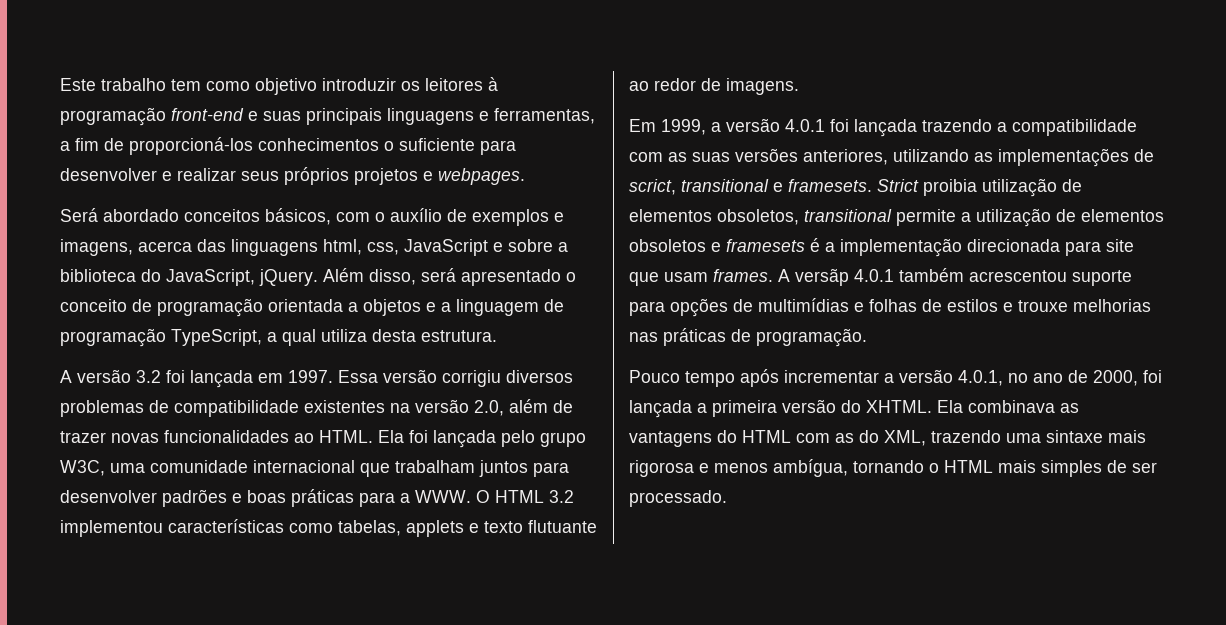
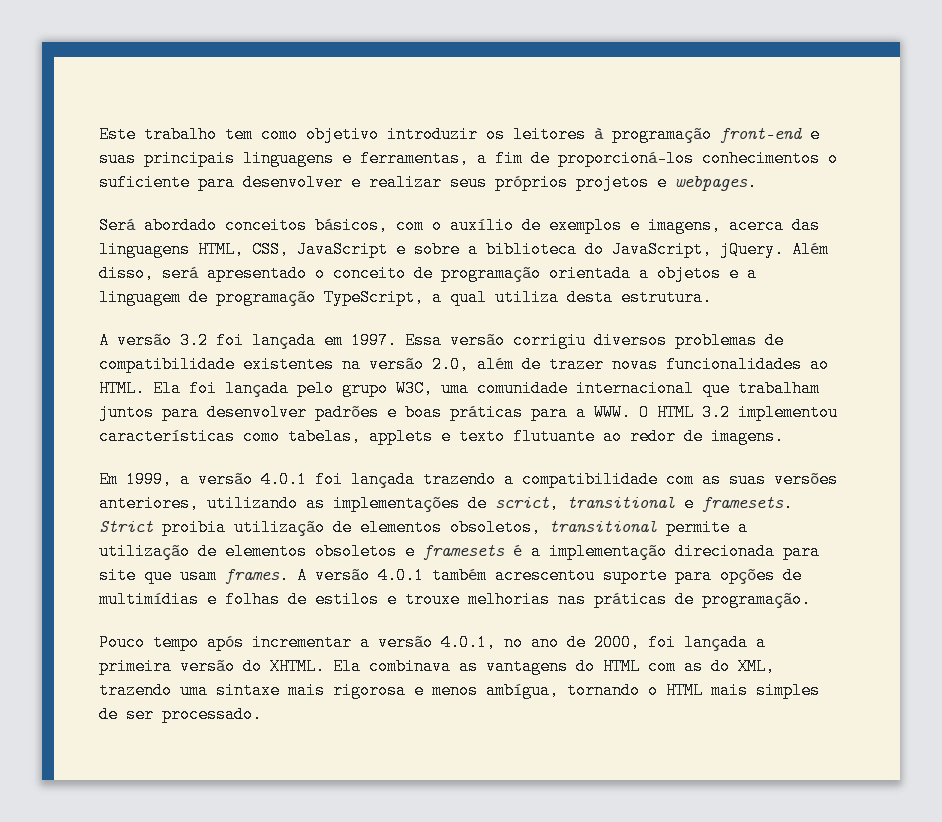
[323,239,399,255] html, css, -> [198,241,289,258] HTML, CSS,
[795,268,849,286] versãp -> [315,567,370,584] versão

